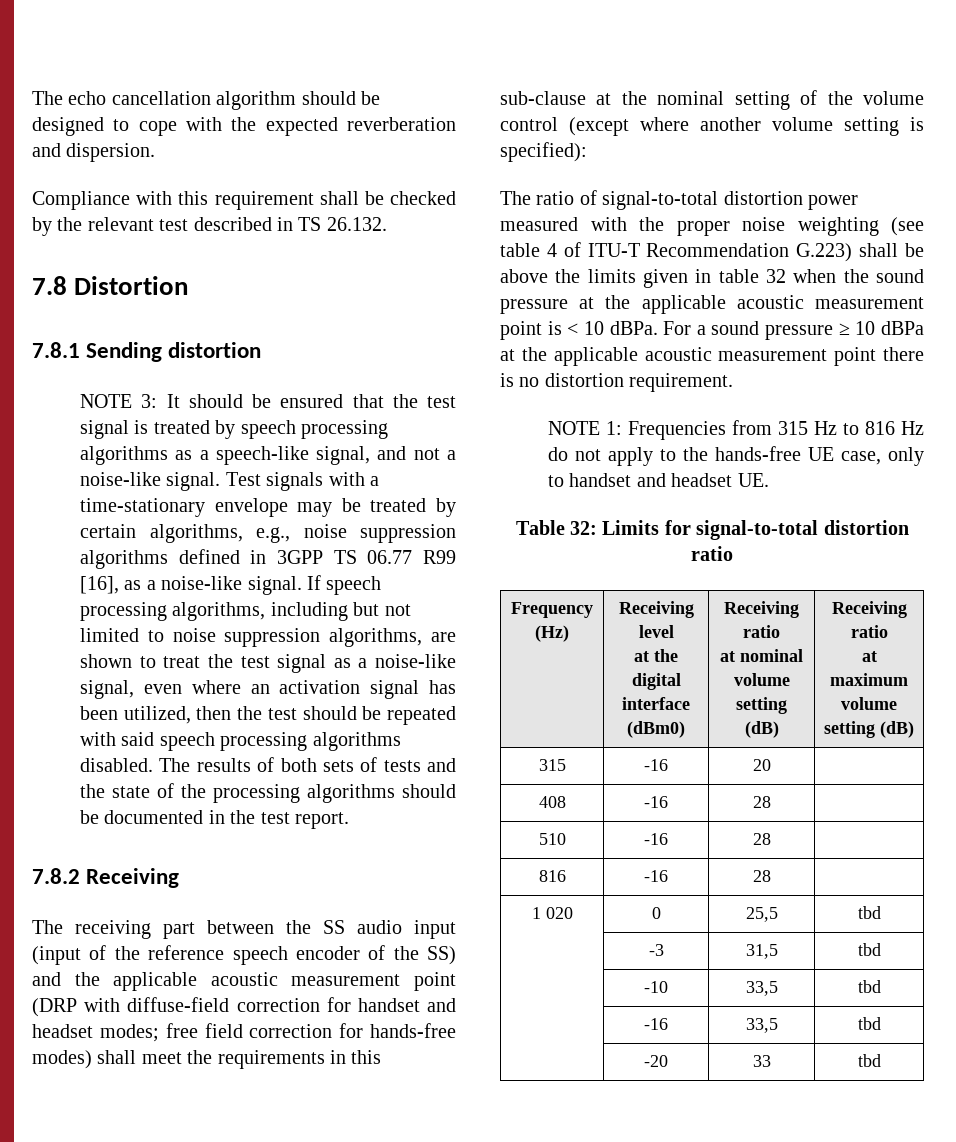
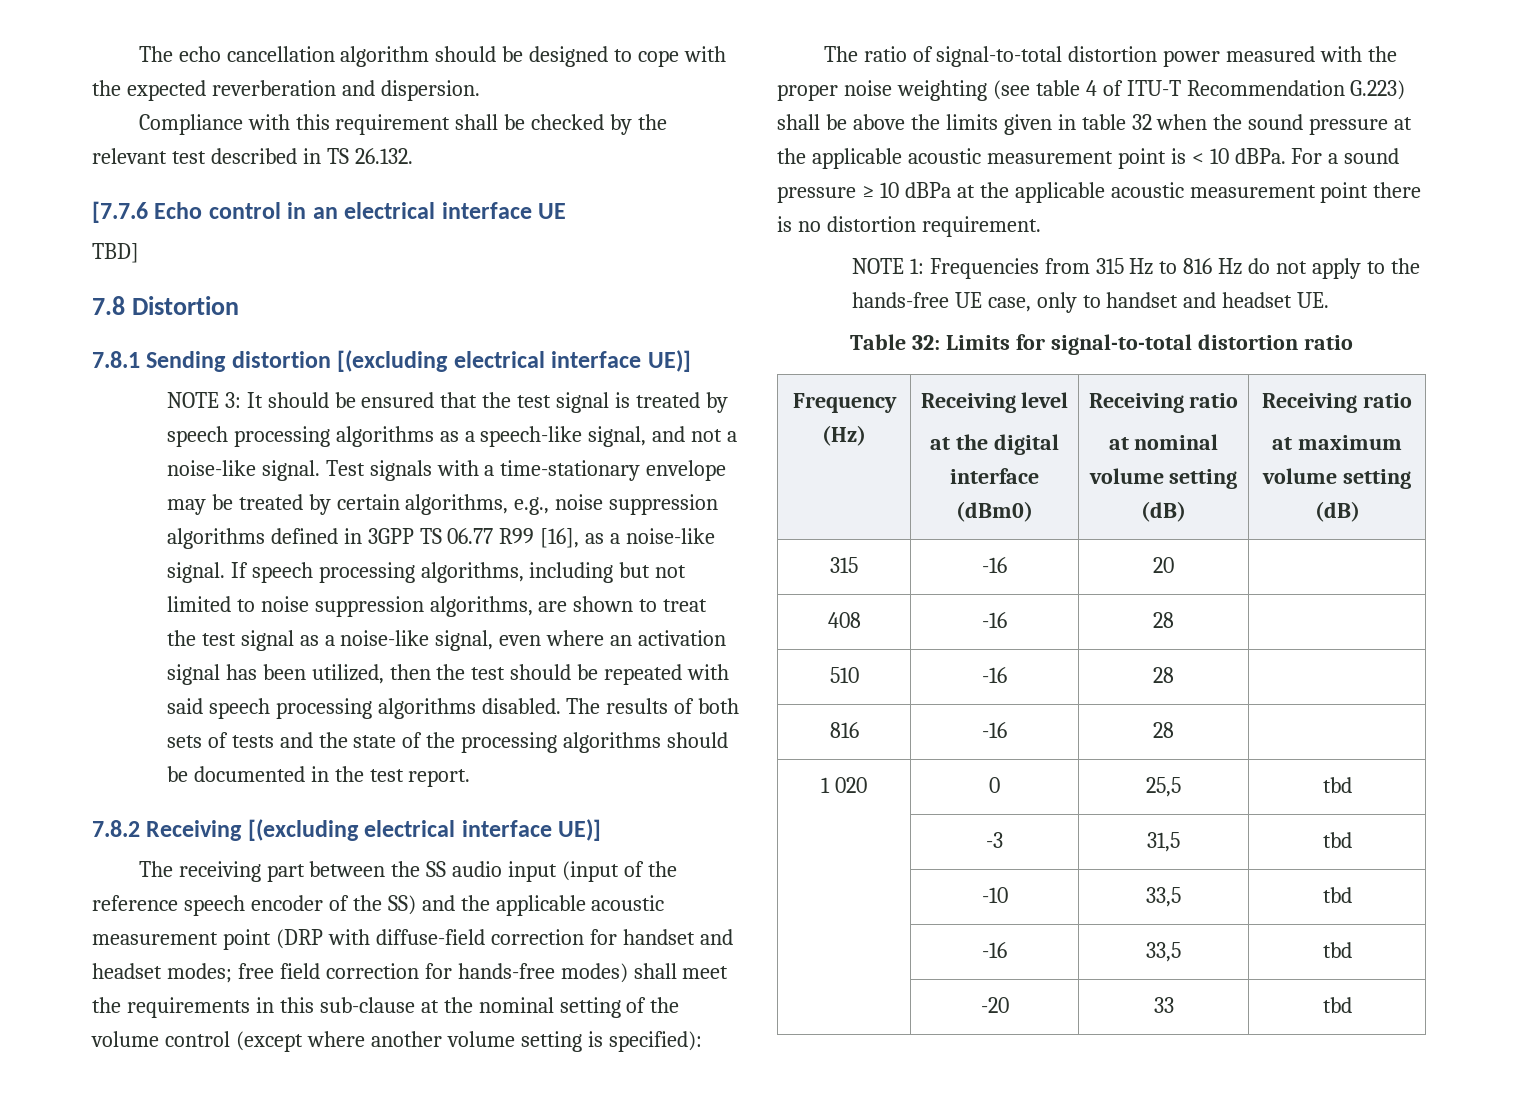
(387, 224) none -> [92,201,567,223] [92,243,139,263] // [7.7.6 Echo control in an electrical interface UE // TBD]
(262, 350) none -> [337,350,691,372] [(excluding electrical interface UE)]
(180, 878) none -> [247,819,602,841] [(excluding electrical interface UE)]

